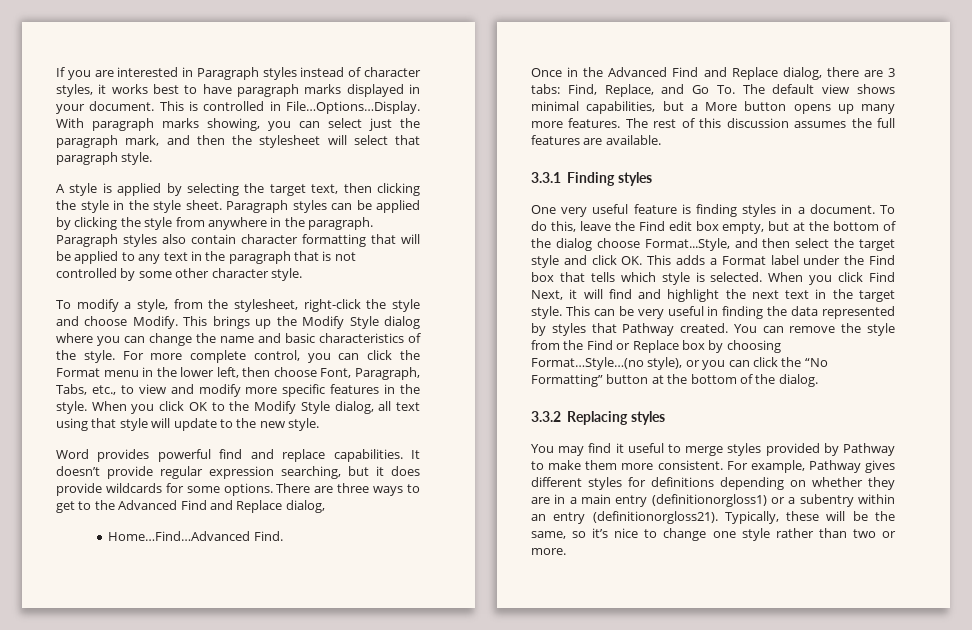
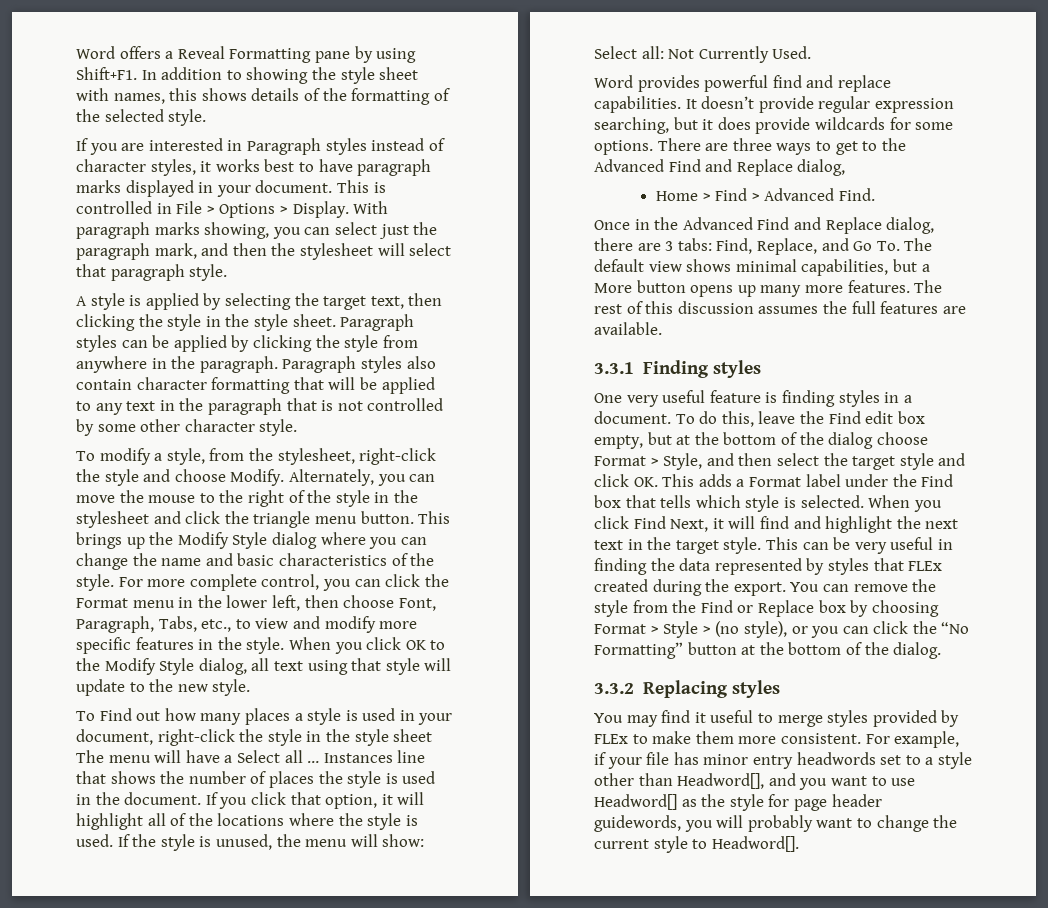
(56, 72) none -> [76,46,417,63] [76,67,419,84] [76,88,450,105] [76,109,207,126] Word offers a Reveal Formatting pane by using Shift+F1. In addition to showing the style sheet with names, this shows details of the formatting of the selected style. //
[286,101,420,114] File…Options…Display. -> [176,201,349,218] File > Options > Display.
(178, 322) none -> [288,469,436,486] [76,490,418,507] [76,511,414,528] Alternately, you can move the mouse to the right of the style in the stylesheet and click the triangle menu button.
(319, 424) none -> [76,708,453,725] [76,729,433,746] [76,750,426,763] [76,771,436,788] [76,792,425,809] [76,813,418,830] [76,834,425,851] [594,46,812,63] // To Find out how many places a style is used in your document, right-click the style in the style sheet The menu will have a Select all … Instances line that shows the number of places the style is used in the document. If you click that option, it will highlight all of the locations where the style is used. If the style is unused, the menu will show: Select all: Not Currently Used.
[108,531,251,541] Home…Find…Advanced -> [655,188,835,201] Home > Find > Advanced
[644,238,730,251] Format...Style, -> [594,453,703,470] Format > Style,
[622,323,729,336] Pathway created. -> [908,561,943,571] [594,579,786,596] FLEx created during the export.
[531,357,644,370] Format…Style…(no -> [594,621,740,638] Format > Style > (no
[843,443,895,456] Pathway -> [594,734,628,744] FLEx
[808,460,895,473] [531,477,895,490] [531,494,895,507] [531,511,895,524] [531,528,896,541] [531,548,566,555] Pathway gives different styles for definitions depending on whether they are in a main entry (definitionorgloss1) or a subentry within an entry (definitionorgloss21). Typically, these will be the same, so it’s nice to change one style rather than two or more. -> [594,752,972,769] [594,773,916,790] [594,794,882,811] [594,815,958,832] [594,836,799,853] if your file has minor entry headwords set to a style other than Headword[], and you want to use Headword[] as the style for page header guidewords, you will probably want to change the current style to Headword[].

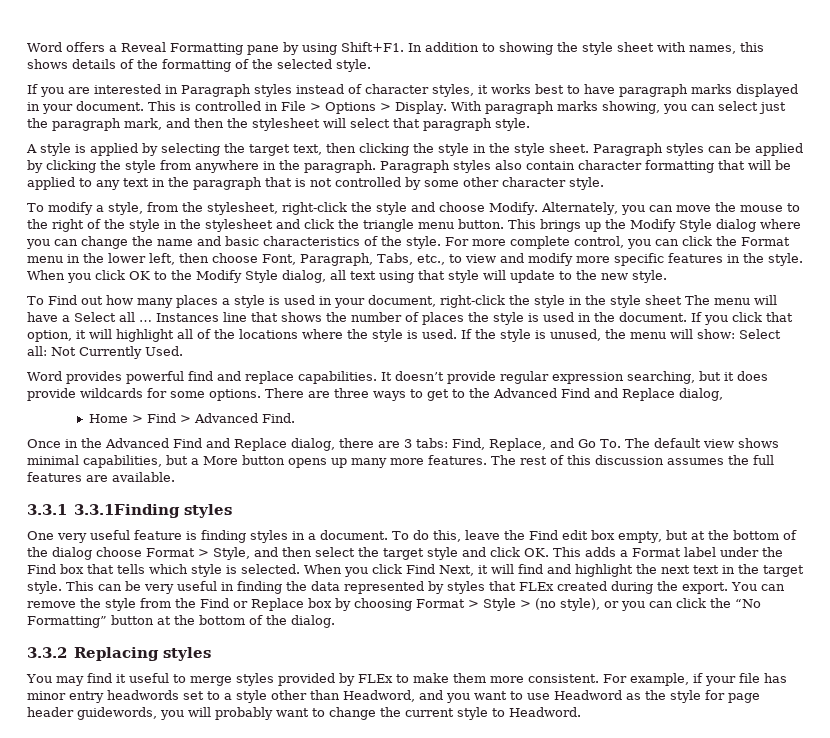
[642,360,709,378] Finding -> [73,504,180,518] 3.3.1Finding
[677,773,765,789] Headword[], -> [343,690,415,702] Headword,
[594,794,677,810] Headword[] -> [554,690,622,700] Headword
[711,836,799,852] Headword[]. -> [509,707,581,717] Headword.

